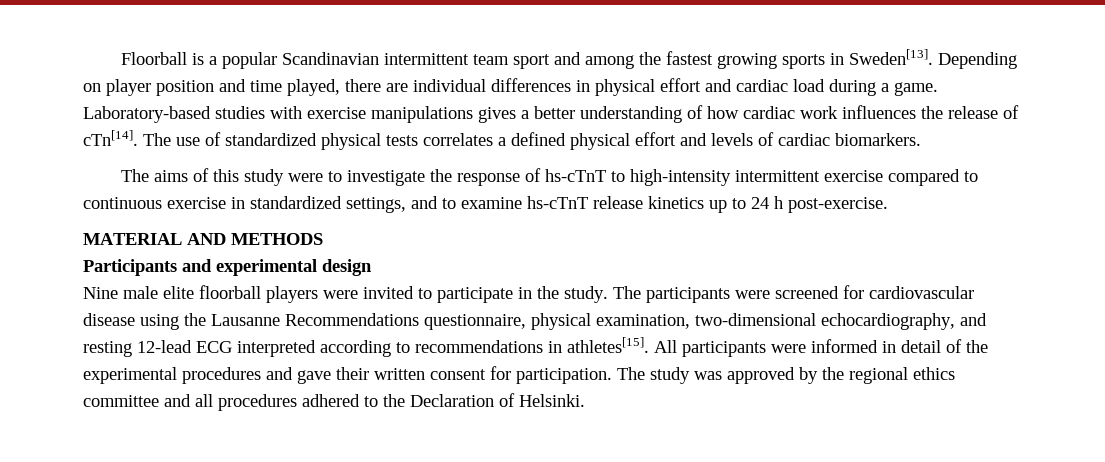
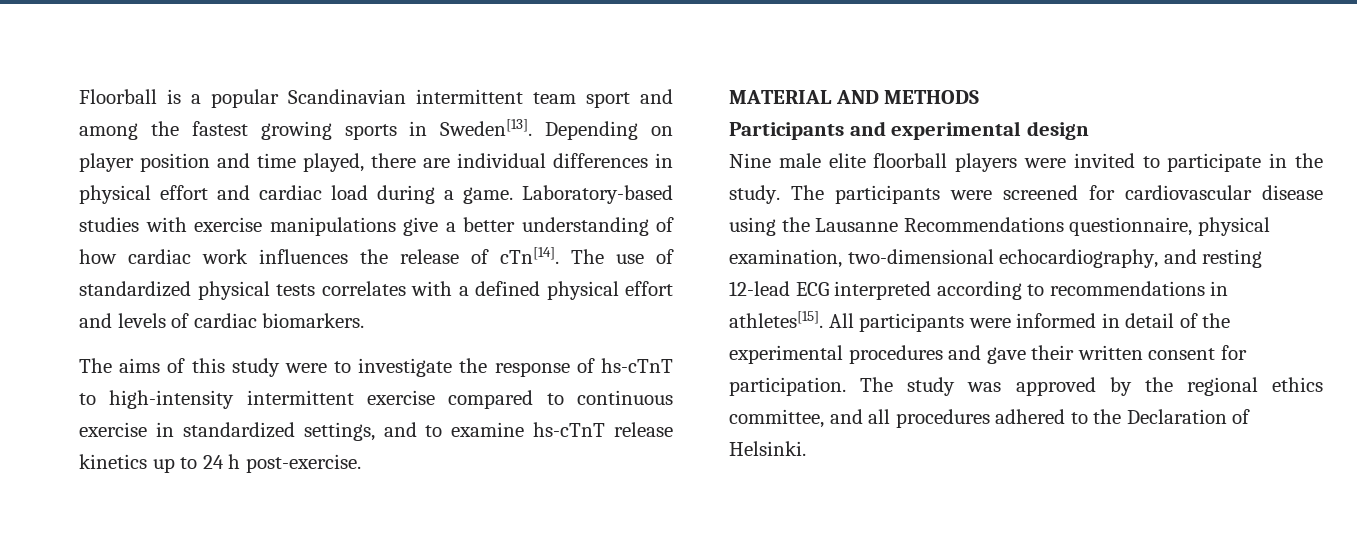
[478,107,516,123] gives -> [403,217,438,236] give
(493, 139) none -> [411,281,452,296] with
[83,395,159,407] committee -> [729,409,824,428] committee,

